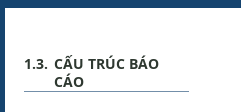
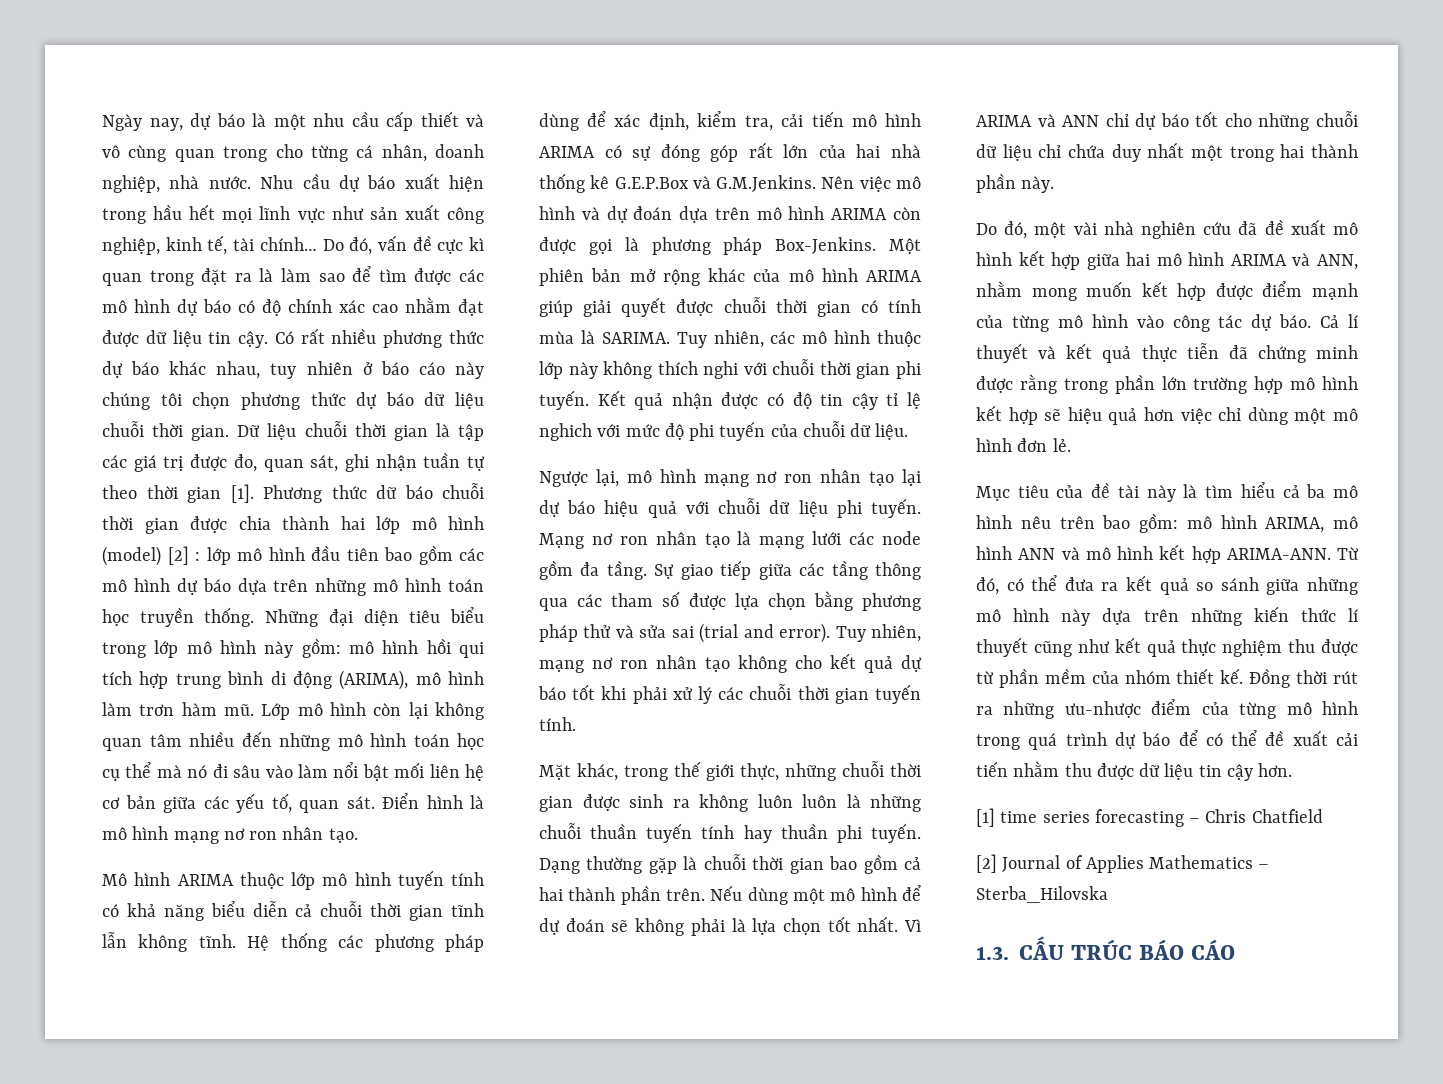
(24, 64) none -> [102,111,484,131] [102,144,484,162] [102,173,484,193] [102,204,484,224] [102,235,484,255] [102,266,485,286] [102,297,484,316] [102,328,484,348] [102,361,484,379] [102,392,484,410] [102,421,484,441] [102,452,485,472] [102,483,484,503] [102,516,484,534] [102,545,484,566] [102,578,485,596] [102,607,484,627] [102,638,484,658] [102,670,484,690] [102,702,484,720] [102,731,484,751] [102,762,485,781] [102,793,484,813] [102,826,358,844] [102,870,484,890] [102,901,485,921] [102,932,484,952] [539,111,921,131] [539,142,921,162] [539,173,921,193] [539,206,921,223] [539,237,921,255] [539,268,922,286] [539,297,921,317] [539,330,921,348] [539,359,921,379] [539,390,922,410] [539,421,909,441] [539,469,921,487] [539,498,921,518] [539,531,921,549] [539,560,921,580] [539,591,921,611] [539,623,921,643] [539,653,922,673] [538,684,921,704] [539,717,576,731] [539,761,921,781] [539,794,921,812] [539,823,921,843] [539,854,922,874] [539,885,921,905] [539,916,921,936] [976,111,1358,131] [976,142,1358,162] [976,173,1055,193] [976,219,1358,239] [976,250,1358,270] [976,281,1358,301] [976,314,1358,332] [976,343,1358,363] [976,374,1358,394] [976,405,1358,425] [976,438,1071,452] [976,482,1358,502] [976,513,1358,533] [976,544,1359,564] [976,575,1358,595] [976,606,1358,626] [976,637,1358,657] [976,668,1358,688] [976,699,1358,719] [976,730,1358,750] [976,761,1293,781] [976,808,1323,827] [976,854,1270,873] [976,886,1108,903] Ngày nay, dự báo là một nhu cầu cấp thiết và vô cùng quan trong cho từng cá nhân, doanh nghiệp, nhà nước. Nhu cầu dự báo xuất hiện trong hầu hết mọi lĩnh vực như sản xuất công nghiệp, kinh tế, tài chính… Do đó, vấn đề cực kì quan trong đặt ra là làm sao để tìm được các mô hình dự báo có độ chính xác cao nhằm đạt được dữ liệu tin cậy. Có rất nhiều phương thức dự báo khác nhau, tuy nhiên ở báo cáo này chúng tôi chọn phương thức dự báo dữ liệu chuỗi thời gian. Dữ liệu chuỗi thời gian là tập các giá trị được đo, quan sát, ghi nhận tuần tự theo thời gian [1]. Phương thức dữ báo chuỗi thời gian được chia thành hai lớp mô hình (model) [2] : lớp mô hình đầu tiên bao gồm các mô hình dự báo dựa trên những mô hình toán học truyền thống. Những đại diện tiêu biểu trong lớp mô hình này gồm: mô hình hồi qui tích hợp trung bình di động (ARIMA), mô hình làm trơn hàm mũ. Lớp mô hình còn lại không quan tâm nhiều đến những mô hình toán học cụ thể mà nó đi sâu vào làm nổi bật mối liên hệ cơ bản giữa các yếu tố, quan sát. Điển hình là mô hình mạng nơ ron nhân tạo. // Mô hình ARIMA thuộc lớp mô hình tuyến tính có khả năng biểu diễn cả chuỗi thời gian tĩnh lẫn không tĩnh. Hệ thống các phương pháp dùng để xác định, kiểm tra, cải tiến mô hình ARIMA có sự đóng góp rất lớn của hai nhà thống kê G.E.P.Box và G.M.Jenkins. Nên việc mô hình và dự đoán dựa trên mô hình ARIMA còn được gọi là phương pháp Box-Jenkins. Một phiên bản mở rộng khác của mô hình ARIMA giúp giải quyết được chuỗi thời gian có tính mùa là SARIMA. Tuy nhiên, các mô hình thuộc lớp này không thích nghi với chuỗi thời gian phi tuyến. Kết quả nhận được có độ tin cậy tỉ lệ nghich với mức độ phi tuyến của chuỗi dữ liệu. // Ngược lại, mô hình mạng nơ ron nhân tạo lại dự báo hiệu quả với chuỗi dữ liệu phi tuyến. Mạng nơ ron nhân tạo là mạng lưới các node gồm đa tầng. Sự giao tiếp giữa các tầng thông qua các tham số được lựa chọn bằng phương pháp thử và sửa sai (trial and error). Tuy nhiên, mạng nơ ron nhân tạo không cho kết quả dự báo tốt khi phải xử lý các chuỗi thời gian tuyến tính. // Mặt khác, trong thế giới thực, những chuỗi thời gian được sinh ra không luôn luôn là những chuỗi thuần tuyến tính hay thuần phi tuyến. Dạng thường gặp là chuỗi thời gian bao gồm cả hai thành phần trên. Nếu dùng một mô hình để dự đoán sẽ không phải là lựa chọn tốt nhất. Vì ARIMA và ANN chỉ dự báo tốt cho những chuỗi dữ liệu chỉ chứa duy nhất một trong hai thành phần này. // Do đó, một vài nhà nghiên cứu đã đề xuất mô hình kết hợp giữa hai mô hình ARIMA và ANN, nhằm mong muốn kết hợp được điểm mạnh của từng mô hình vào công tác dự báo. Cả lí thuyết và kết quả thực tiễn đã chứng minh được rằng trong phần lớn trường hợp mô hình kết hợp sẽ hiệu quả hơn việc chỉ dùng một mô hình đơn lẻ. // Mục tiêu của đề tài này là tìm hiểu cả ba mô hình nêu trên bao gồm: mô hình ARIMA, mô hình ANN và mô hình kết hợp ARIMA-ANN. Từ đó, có thể đưa ra kết quả so sánh giữa những mô hình này dựa trên những kiến thức lí thuyết cũng như kết quả thực nghiệm thu được từ phần mềm của nhóm thiết kế. Đồng thời rút ra những ưu-nhược điểm của từng mô hình trong quá trình dự báo để có thể đề xuất cải tiến nhằm thu được dữ liệu tin cậy hơn. // [1] time series forecasting – Chris Chatfield // [2] Journal of Applies Mathematics – Sterba_Hilovska //

